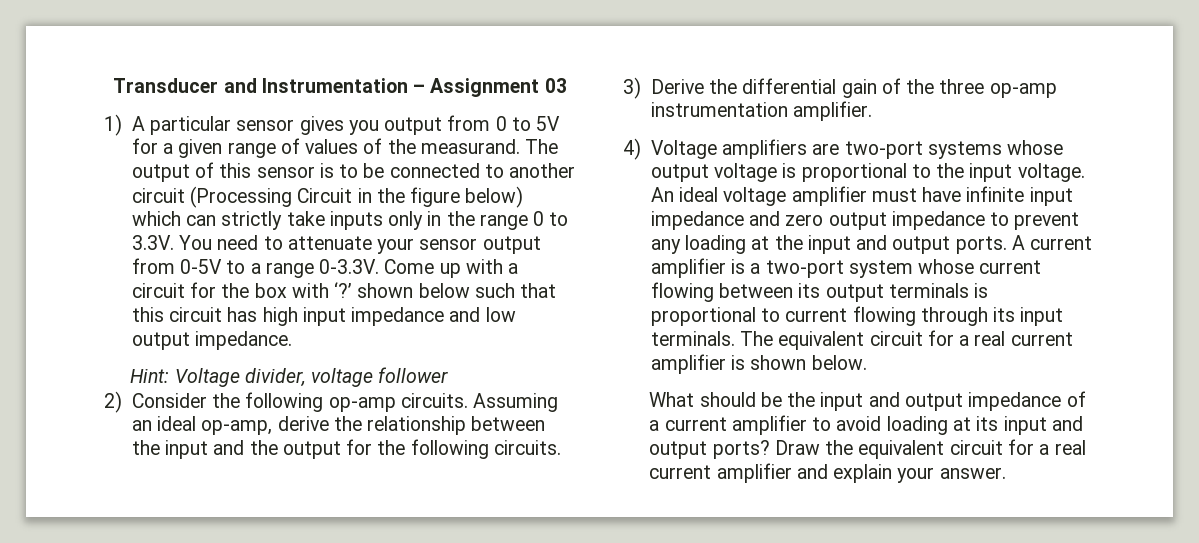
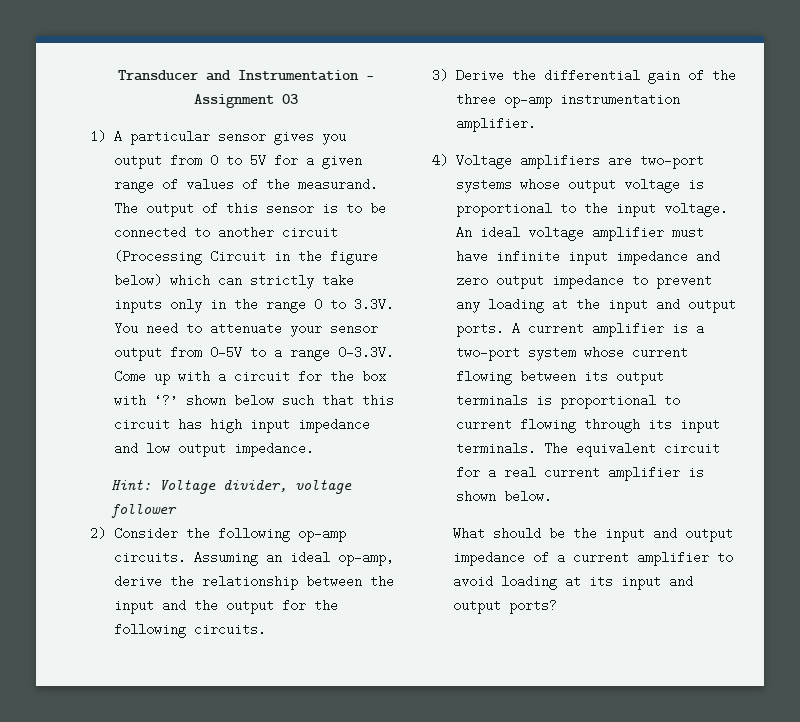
[774,439,1086,459] [649,463,1006,483] Draw the equivalent circuit for a real current amplifier and explain your answer. -> (557, 606) none

